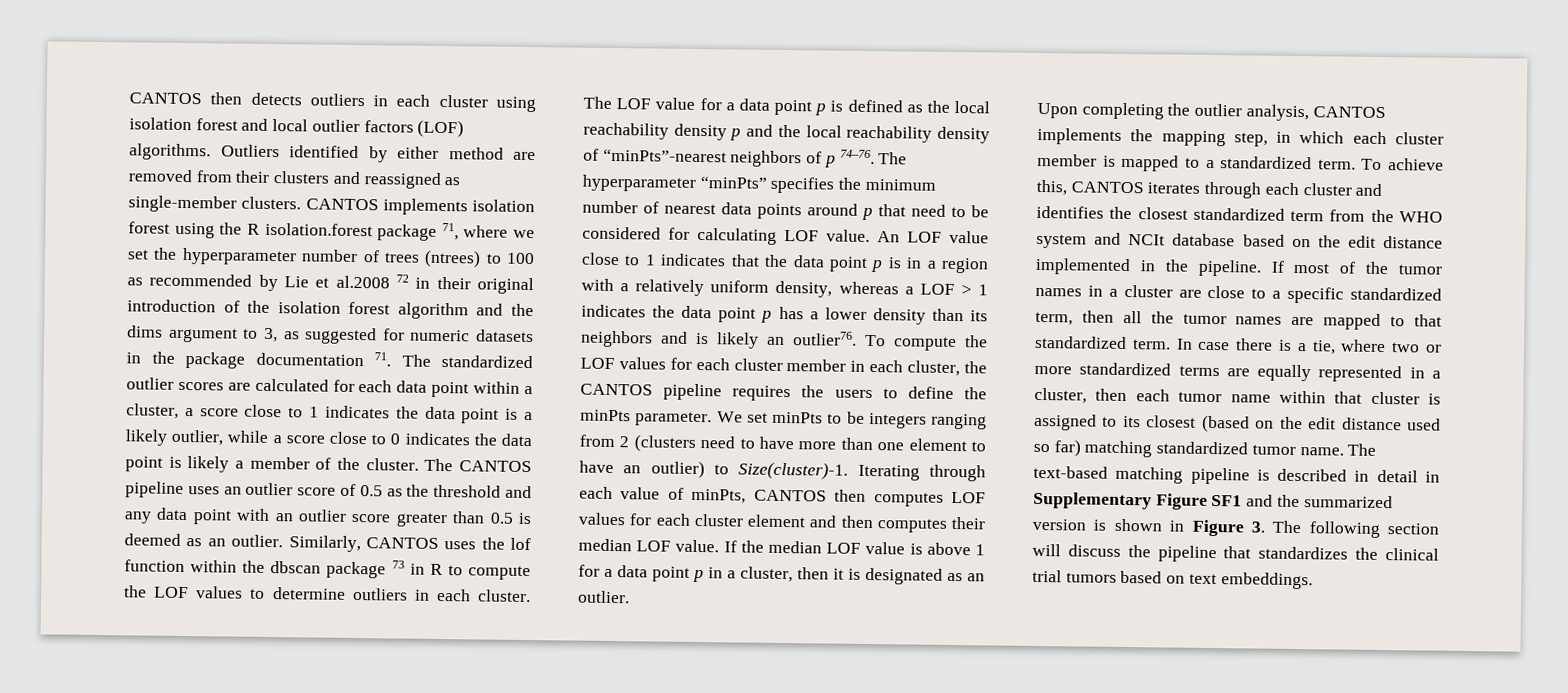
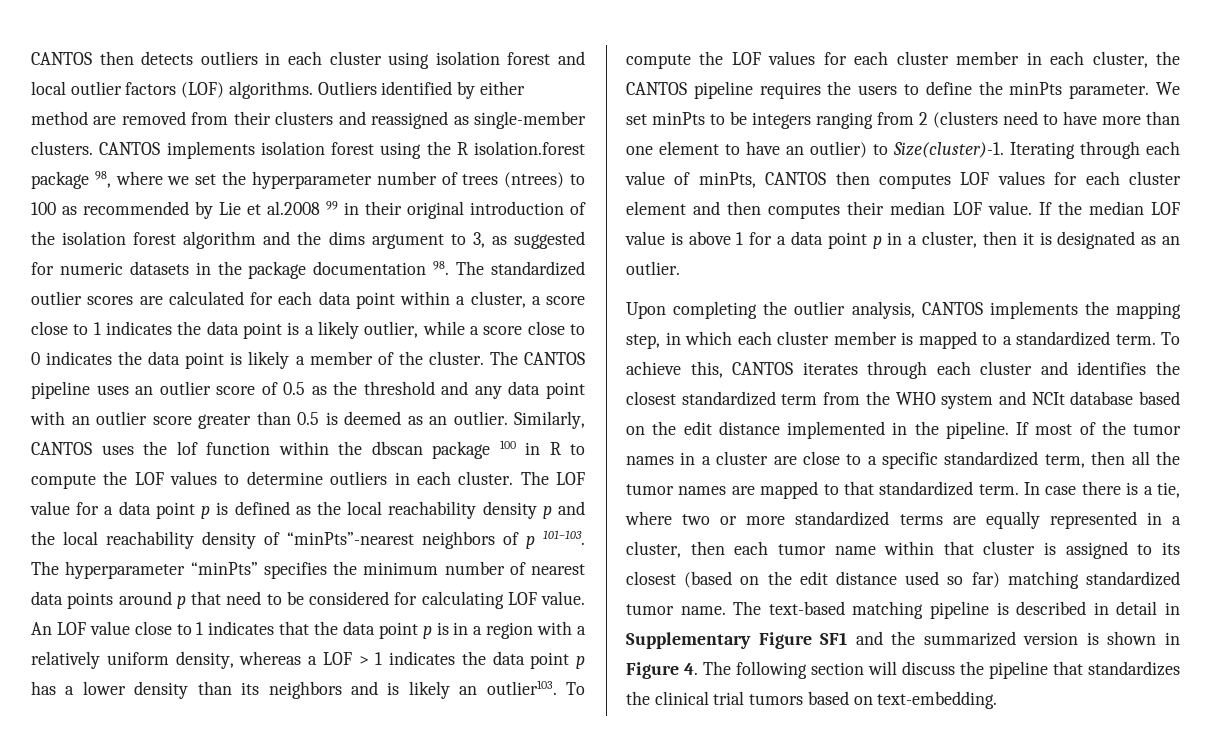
[441,222,459,241] 71, -> [94,171,111,188] 98,
[396,274,410,283] 72 -> [326,201,338,210] 99
[374,352,391,367] 71. -> [433,261,450,275] 98.
[391,560,405,569] 73 -> [499,440,516,449] 100
[839,149,875,165] 74–76. -> [543,530,585,545] 101–103.
[793,331,857,346] outlier76. -> [486,680,557,695] outlier103.
[1250,521,1265,533] 3. -> [684,663,698,675] 4.
[1188,572,1313,590] text embeddings. -> [877,691,998,709] text-embedding.

